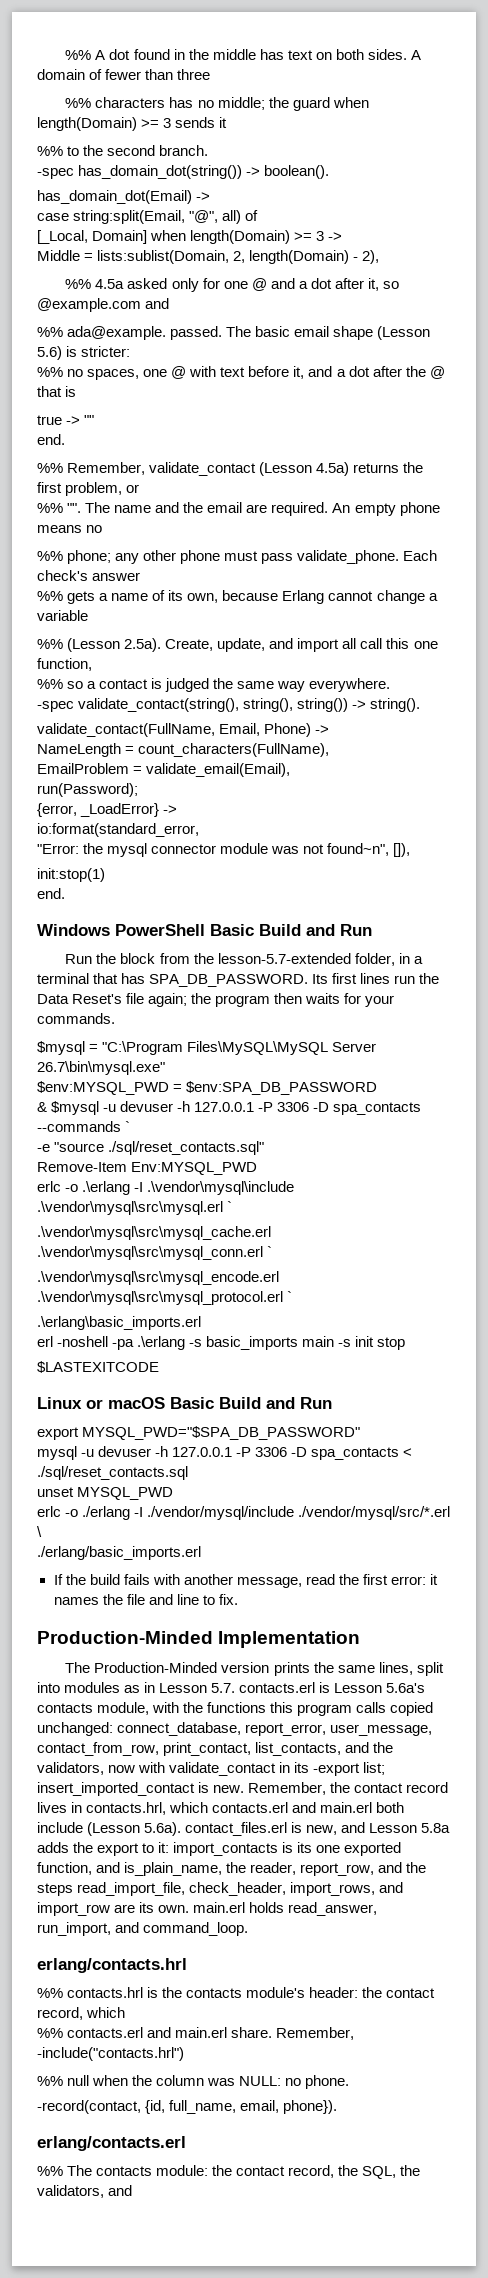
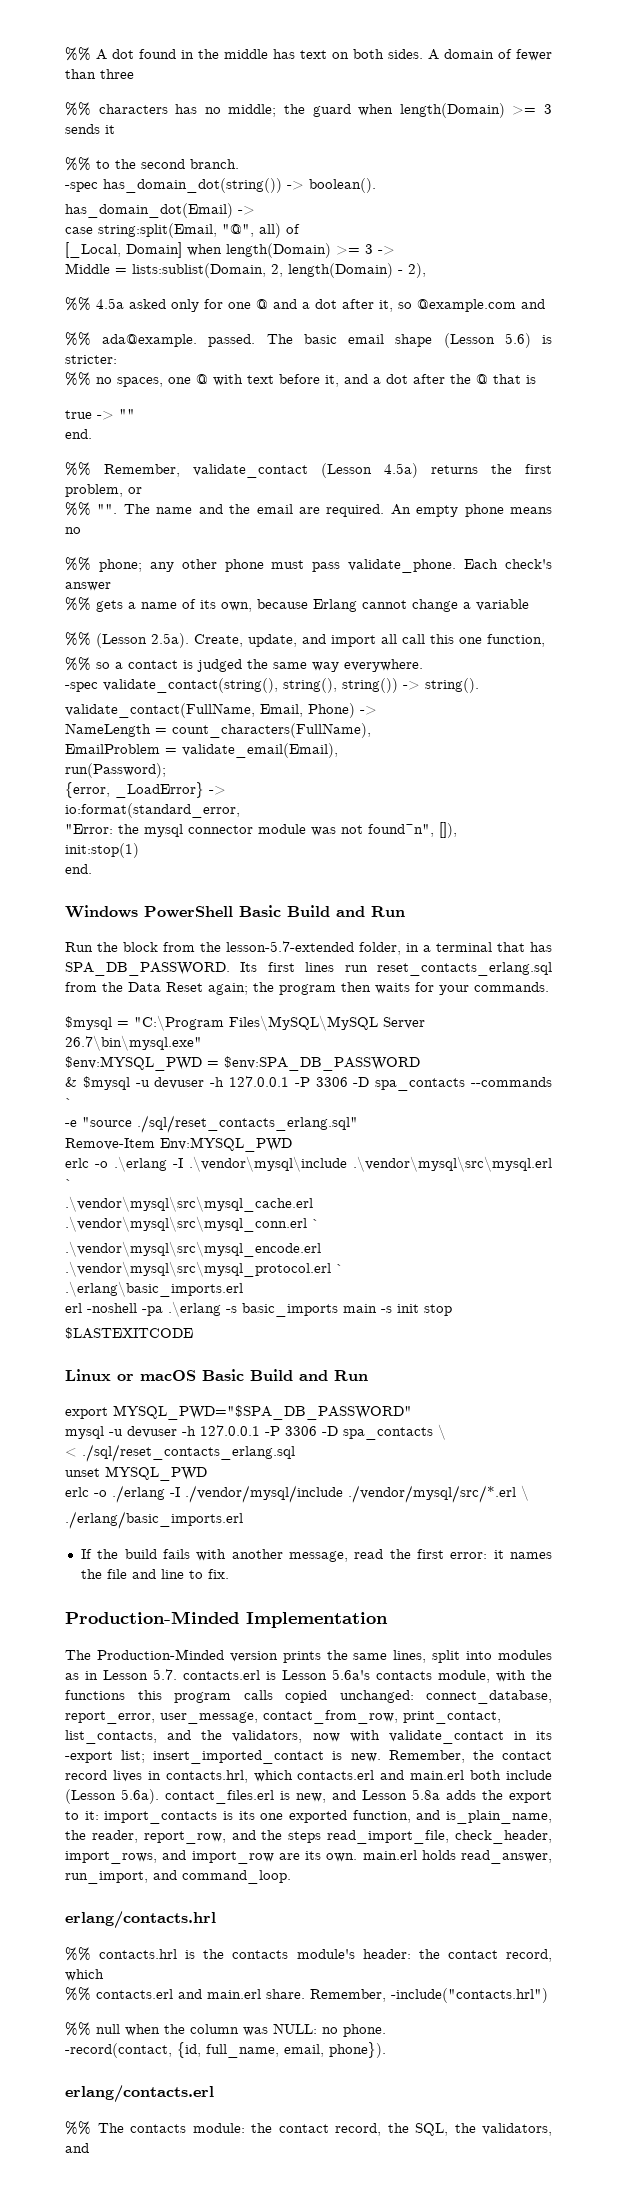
[419,973,440,984] [37,993,145,1004] the Data Reset's file -> [377,962,552,976] [65,982,203,992] reset_contacts_erlang.sql from the Data Reset
[108,1141,265,1155] ./sql/reset_contacts.sql" -> [137,1115,358,1133] ./sql/reset_contacts_erlang.sql"
[403,1448,413,1457] [37,1466,188,1480] < ./sql/reset_contacts.sql -> [438,1424,446,1440] [65,1444,295,1462] \ // < ./sql/reset_contacts_erlang.sql

